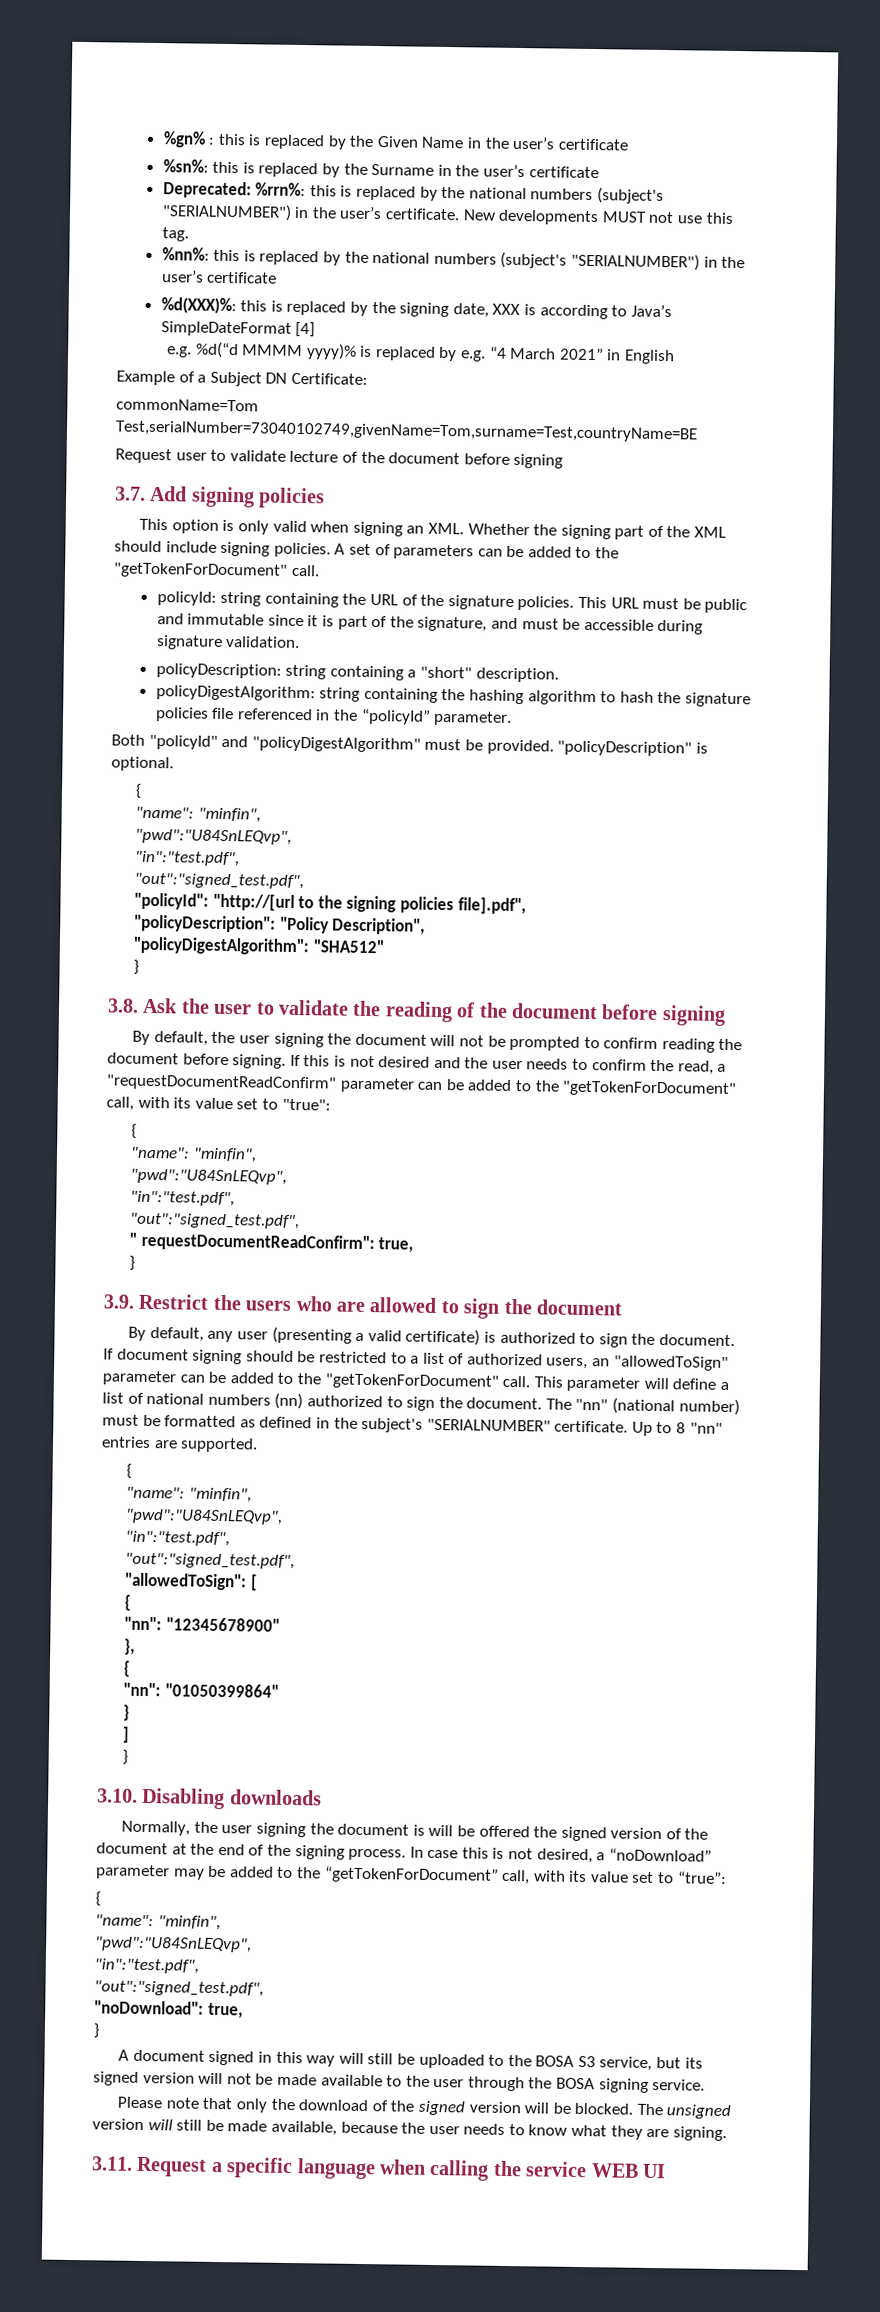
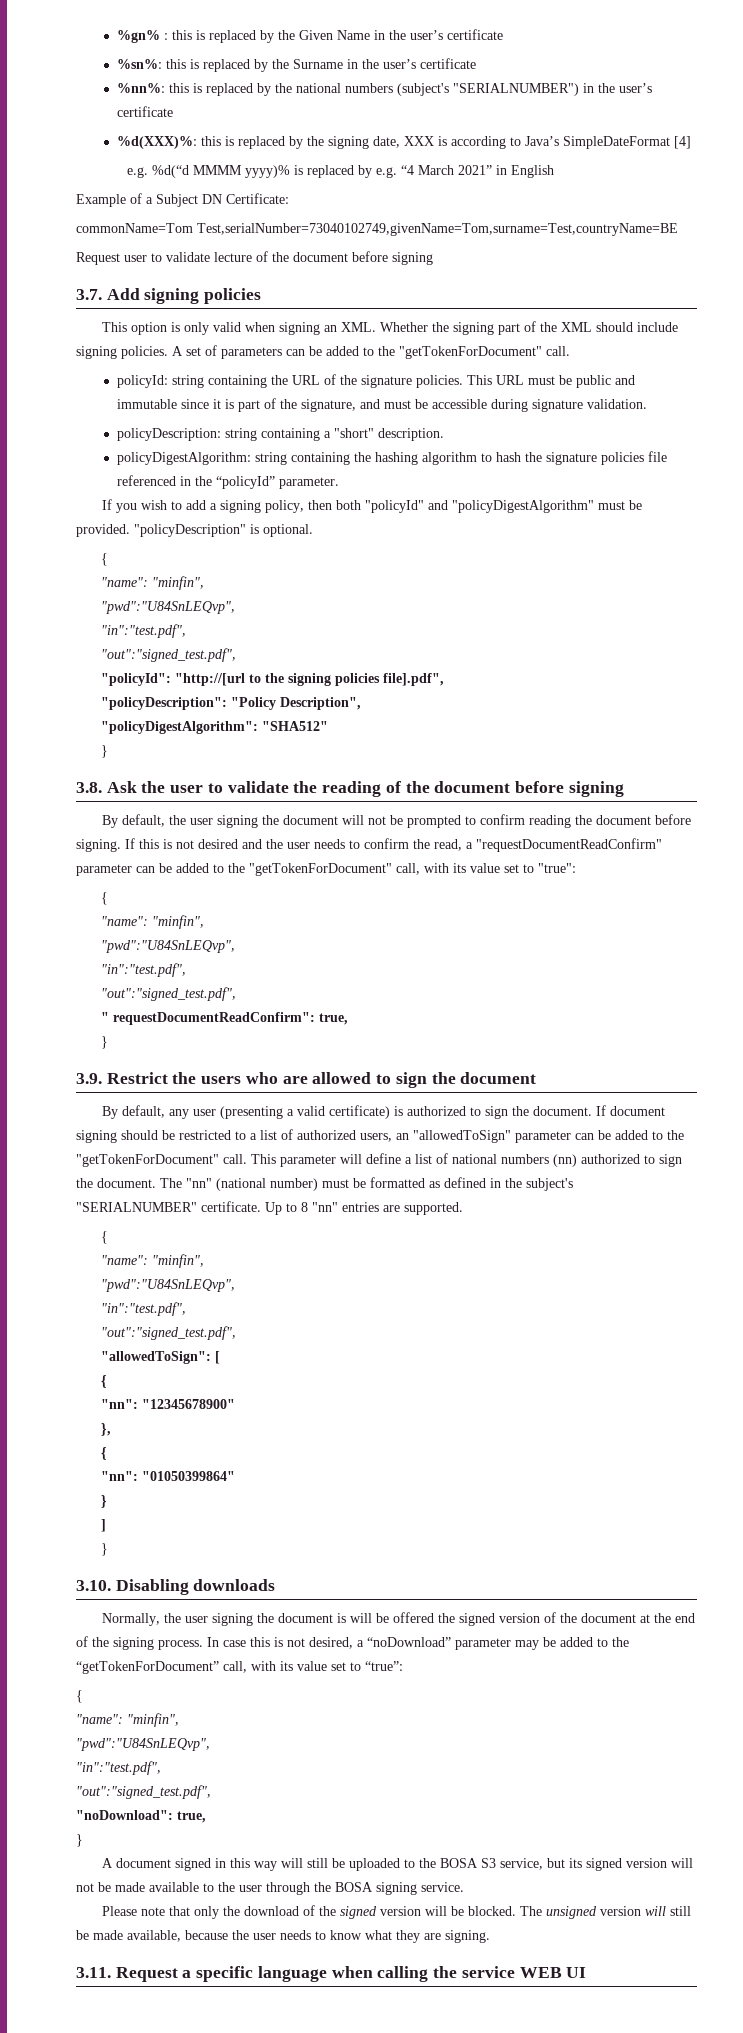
[162,181,664,204] [161,203,734,226] [161,227,189,242] // Deprecated: %rrn%: this is replaced by the national numbers (subject's "SERIALNUMBER") in the user’s certificate. New developments MUST not use this tag. -> (476, 63) none
[111,734,145,746] Both -> [102,499,362,513] If you wish to add a signing policy, then both

